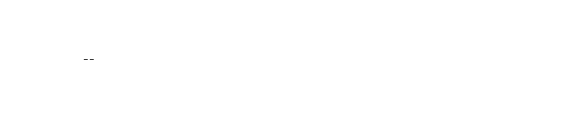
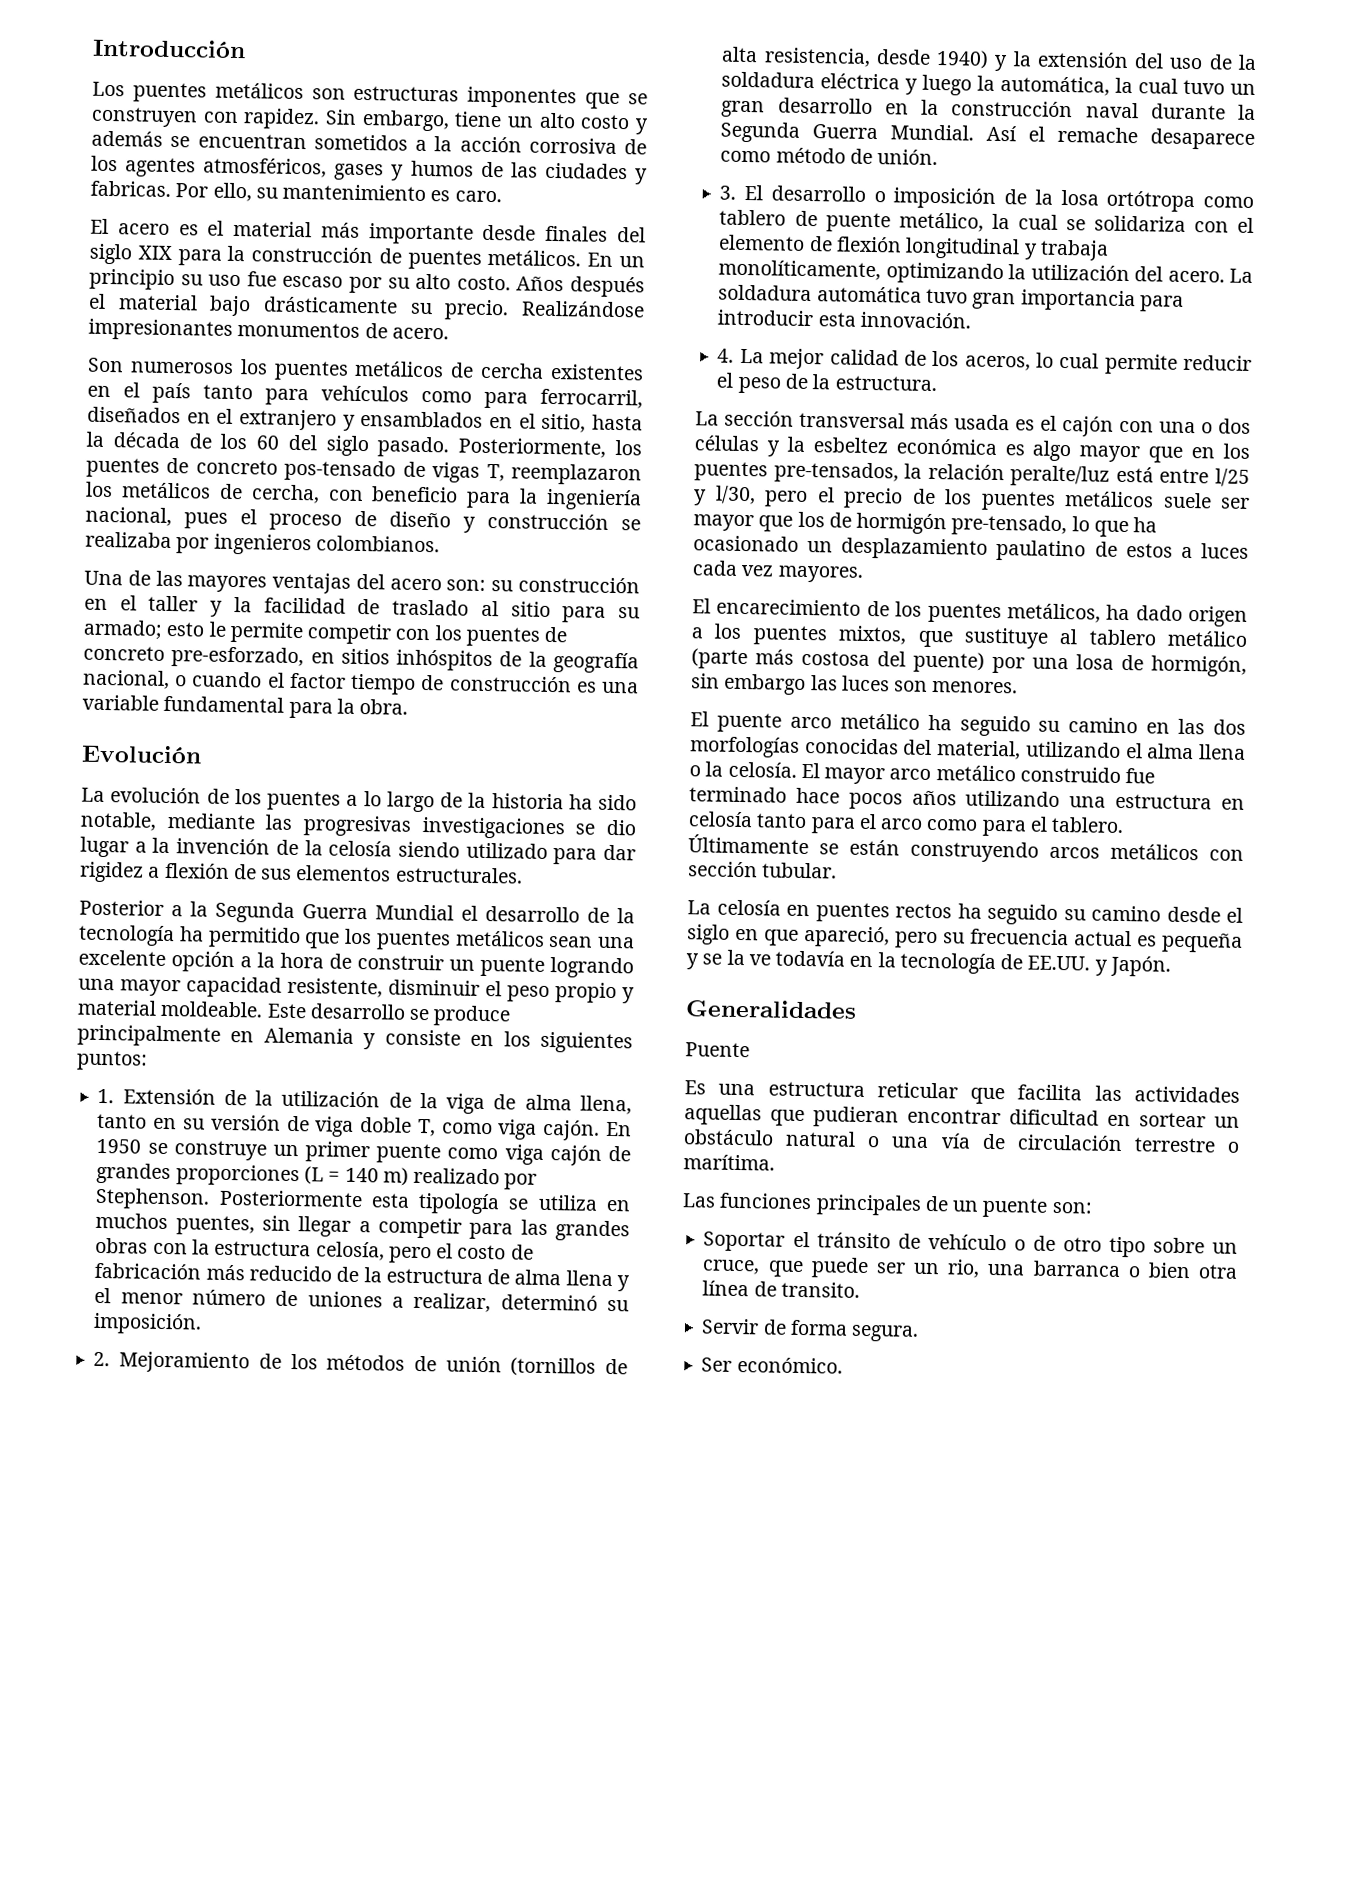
[83,59,95,64] -- -> [92,38,246,59] [92,81,648,110] [91,106,649,135] [91,130,647,155] [91,155,648,185] [90,180,502,203] [90,218,646,245] [89,243,645,270] [89,268,646,298] [88,293,645,321] [88,318,449,341] [87,357,644,381] [87,382,643,409] [87,406,643,433] [86,431,642,458] [86,457,642,486] [85,481,642,511] [85,506,641,533] [85,531,440,556] [84,570,640,594] [84,595,641,623] [83,619,568,647] [83,645,639,674] [82,669,639,695] [82,694,409,719] [81,744,202,764] [81,787,637,813] [80,811,636,840] [80,836,636,865] [79,861,523,884] [79,899,635,924] [78,924,635,951] [78,949,634,979] [78,976,635,1004] [77,999,512,1027] [77,1024,633,1054] [76,1050,148,1071] [97,1088,632,1115] [97,1113,632,1141] [96,1138,631,1166] [96,1162,538,1190] [95,1187,630,1215] [95,1212,631,1242] [95,1237,534,1264] [94,1262,630,1292] [94,1287,629,1313] [93,1312,203,1335] [93,1351,629,1377] [721,46,1257,72] [721,71,1256,96] [721,97,1256,120] [720,121,1255,150] [720,147,939,166] [719,184,1254,213] [719,209,1254,233] [718,234,1109,261] [718,259,1253,285] [718,284,1184,312] [717,309,971,329] [717,348,1252,375] [716,372,937,394] [695,410,1251,437] [694,435,1250,463] [694,461,1250,487] [693,485,1250,511] [693,511,1158,538] [693,535,1249,562] [692,560,863,583] [692,598,1248,627] [691,623,1248,649] [691,648,1247,677] [691,673,1019,696] [690,711,1246,737] [689,736,1246,760] [689,761,1156,785] [689,786,1245,810] [688,811,1125,837] [688,834,1244,863] [688,861,838,879] [687,899,1243,925] [687,924,1243,953] [686,949,1171,977] [685,999,857,1019] [685,1042,750,1058] [684,1080,1240,1105] [684,1104,1240,1128] [683,1129,1239,1153] [683,1154,775,1171] [682,1192,1093,1218] [703,1231,1238,1258] [702,1257,1238,1279] [702,1280,860,1298] [701,1318,920,1342] [701,1357,843,1374] Introducción // Los puentes metálicos son estructuras imponentes que se construyen con rapidez. Sin embargo, tiene un alto costo y además se encuentran sometidos a la acción corrosiva de los agentes atmosféricos, gases y humos de las ciudades y fabricas. Por ello, su mantenimiento es caro. // El acero es el material más importante desde finales del siglo XIX para la construcción de puentes metálicos. En un principio su uso fue escaso por su alto costo. Años después el material bajo drásticamente su precio. Realizándose impresionantes monumentos de acero. // Son numerosos los puentes metálicos de cercha existentes en el país tanto para vehículos como para ferrocarril, diseñados en el extranjero y ensamblados en el sitio, hasta la década de los 60 del siglo pasado. Posteriormente, los puentes de concreto pos-tensado de vigas T, reemplazaron los metálicos de cercha, con beneficio para la ingeniería nacional, pues el proceso de diseño y construcción se realizaba por ingenieros colombianos. // Una de las mayores ventajas del acero son: su construcción en el taller y la facilidad de traslado al sitio para su armado; esto le permite competir con los puentes de concreto pre-esforzado, en sitios inhóspitos de la geografía nacional, o cuando el factor tiempo de construcción es una variable fundamental para la obra. // Evolución // La evolución de los puentes a lo largo de la historia ha sido notable, mediante las progresivas investigaciones se dio lugar a la invención de la celosía siendo utilizado para dar rigidez a flexión de sus elementos estructurales. // Posterior a la Segunda Guerra Mundial el desarrollo de la tecnología ha permitido que los puentes metálicos sean una excelente opción a la hora de construir un puente logrando una mayor capacidad resistente, disminuir el peso propio y material moldeable. Este desarrollo se produce principalmente en Alemania y consiste en los siguientes puntos: // 1. Extensión de la utilización de la viga de alma llena, tanto en su versión de viga doble T, como viga cajón. En 1950 se construye un primer puente como viga cajón de grandes proporciones (L = 140 m) realizado por Stephenson. Posteriormente esta tipología se utiliza en muchos puentes, sin llegar a competir para las grandes obras con la estructura celosía, pero el costo de fabricación más reducido de la estructura de alma llena y el menor número de uniones a realizar, determinó su imposición. // 2. Mejoramiento de los métodos de unión (tornillos de alta resistencia, desde 1940) y la extensión del uso de la soldadura eléctrica y luego la automática, la cual tuvo un gran desarrollo en la construcción naval durante la Segunda Guerra Mundial. Así el remache desaparece como método de unión. // 3. El desarrollo o imposición de la losa ortótropa como tablero de puente metálico, la cual se solidariza con el elemento de flexión longitudinal y trabaja monolíticamente, optimizando la utilización del acero. La soldadura automática tuvo gran importancia para introducir esta innovación. // 4. La mejor calidad de los aceros, lo cual permite reducir el peso de la estructura. // La sección transversal más usada es el cajón con una o dos células y la esbeltez económica es algo mayor que en los puentes pre-tensados, la relación peralte/luz está entre l/25 y l/30, pero el precio de los puentes metálicos suele ser mayor que los de hormigón pre-tensado, lo que ha ocasionado un desplazamiento paulatino de estos a luces cada vez mayores. // El encarecimiento de los puentes metálicos, ha dado origen a los puentes mixtos, que sustituye al tablero metálico (parte más costosa del puente) por una losa de hormigón, sin embargo las luces son menores. // El puente arco metálico ha seguido su camino en las dos morfologías conocidas del material, utilizando el alma llena o la celosía. El mayor arco metálico construido fue terminado hace pocos años utilizando una estructura en celosía tanto para el arco como para el tablero. Últimamente se están construyendo arcos metálicos con sección tubular. // La celosía en puentes rectos ha seguido su camino desde el siglo en que apareció, pero su frecuencia actual es pequeña y se la ve todavía en la tecnología de EE.UU. y Japón. // Generalidades // Puente // Es una estructura reticular que facilita las actividades aquellas que pudieran encontrar dificultad en sortear un obstáculo natural o una vía de circulación terrestre o marítima. // Las funciones principales de un puente son: // Soportar el tránsito de vehículo o de otro tipo sobre un cruce, que puede ser un rio, una barranca o bien otra línea de transito. // Servir de forma segura. // Ser económico.

